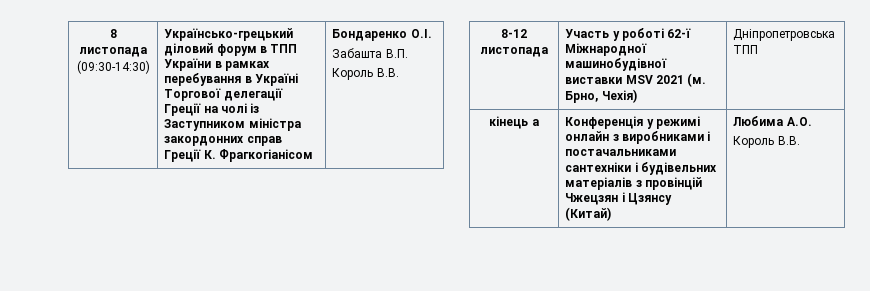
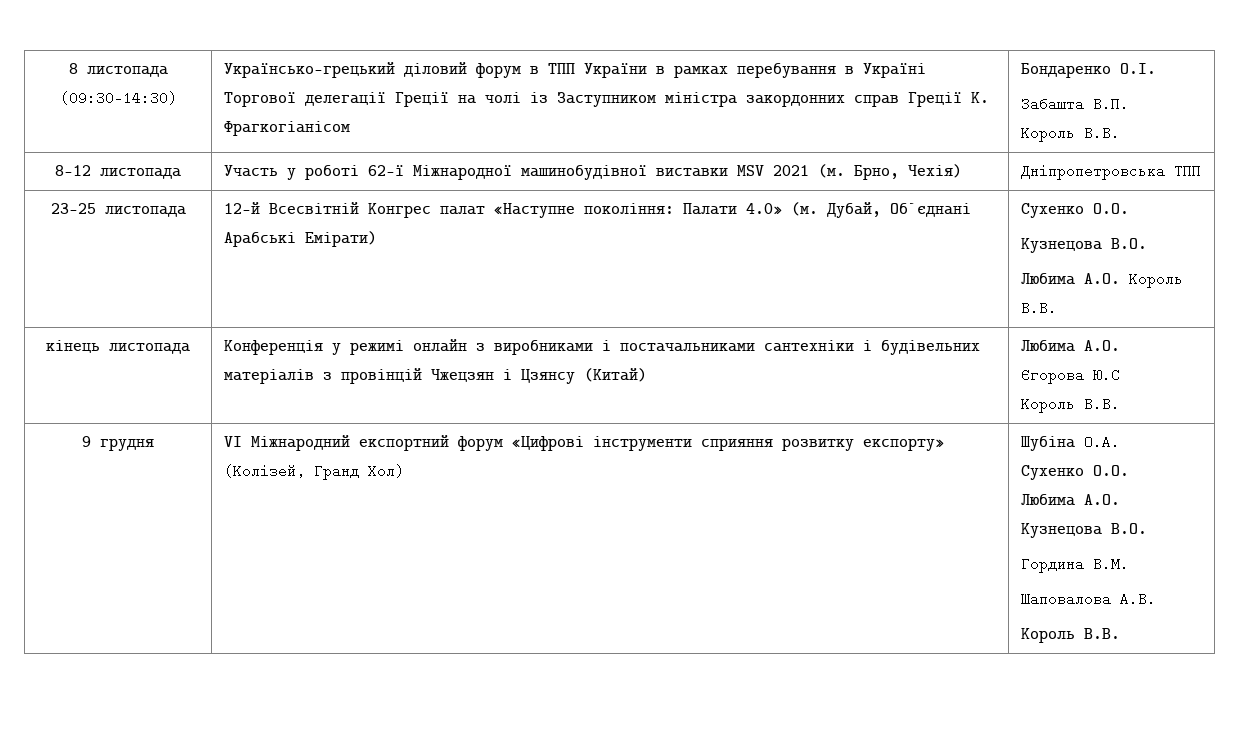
(759, 49) none -> [50,203,186,217] [224,202,972,218] [224,231,378,247] [1021,203,1130,218] [1021,238,1148,253] [1021,270,1184,288] [1021,299,1058,316] // 23-25 листопада | 12-й Всесвітній Конгрес палат «Наступне покоління: Палати 4.0» (м. Дубай, Об`єднані Арабські Емірати) | Сухенко О.О. // Кузнецова В.О. // Любима А.О. Король В.В.
[531,119,539,126] а -> [109,343,190,354] листопада
[733,136,800,148] // Король В.В. -> [1021,366,1121,384] [1021,395,1121,413] [82,436,154,451] [224,435,945,451] [224,462,405,480] [1021,433,1121,451] [1021,465,1130,480] [1021,494,1121,506] [1021,523,1148,538] [1021,555,1130,573] [1021,590,1157,607] [1021,628,1121,643] // Єгорова Ю.С // Король В.В. // 9 грудня | VІ Міжнародний експортний форум «Цифрові інструменти сприяння розвитку експорту» (Колізей, Гранд Хол) | Шубіна О.А. // Сухенко О.О. // Любима А.О. Кузнецова В.О. // Гордина В.М. // Шаповалова А.В. // Король В.В.

